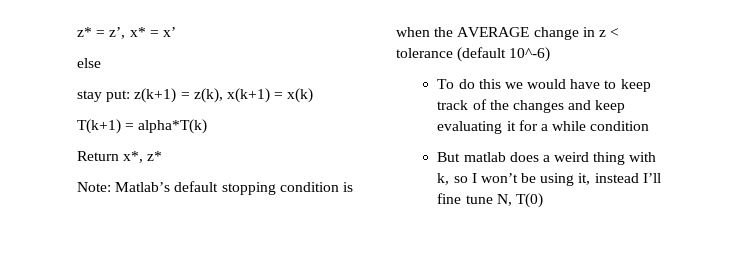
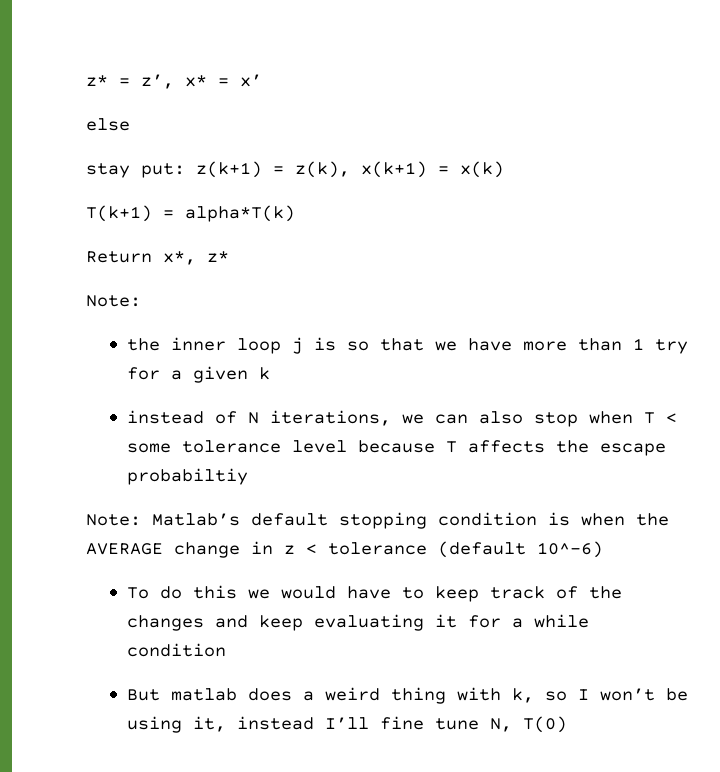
(111, 187) none -> [126,337,688,354] [126,366,270,383] [126,410,677,427] [126,440,666,456] [126,468,248,485] [86,514,141,526] // the inner loop j is so that we have more than 1 try for a given k // instead of N iterations, we can also stop when T < some tolerance level because T affects the escape probabiltiy // Note:

